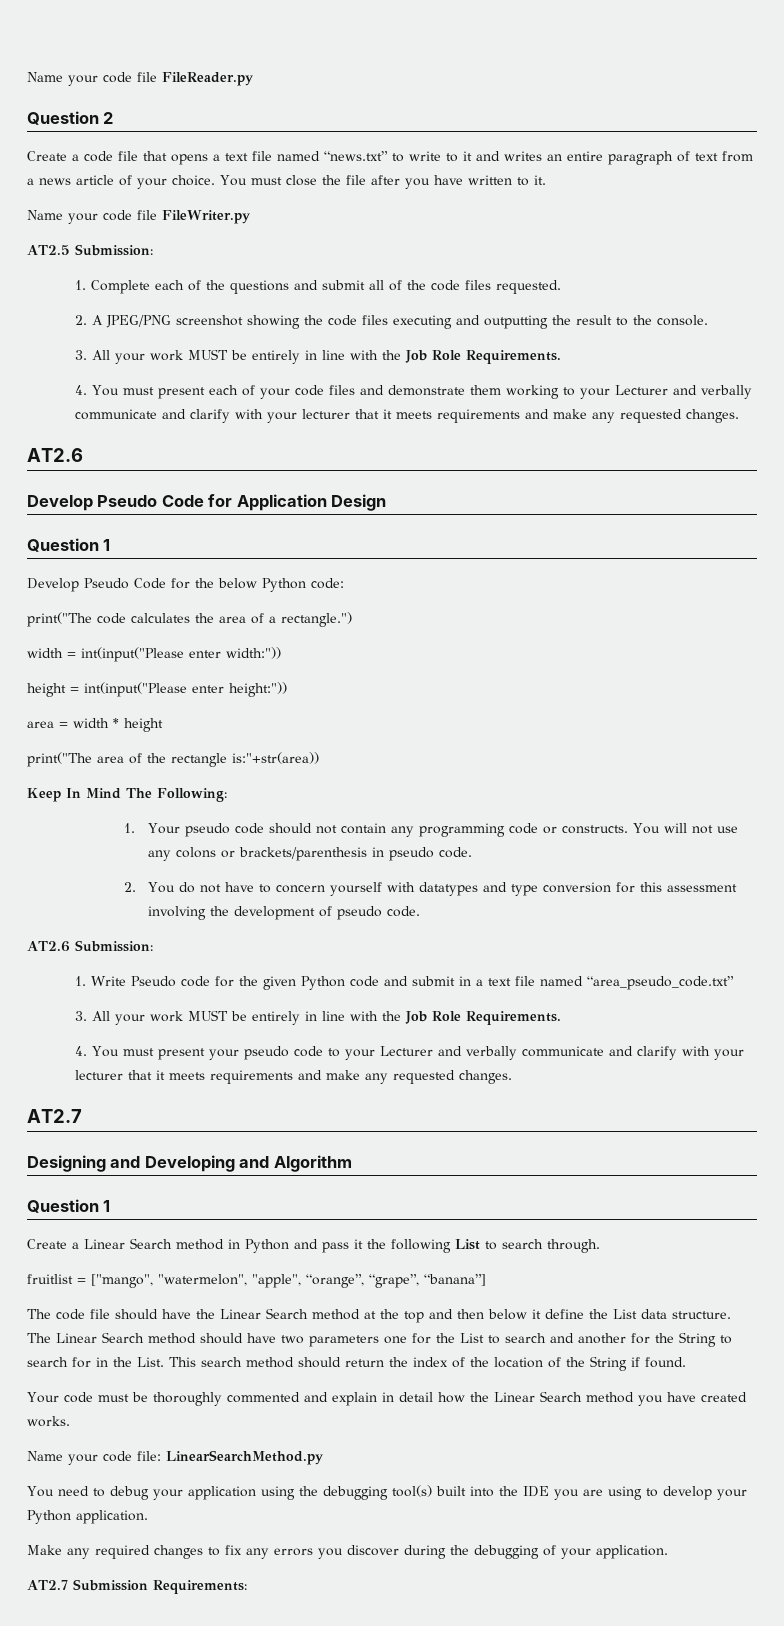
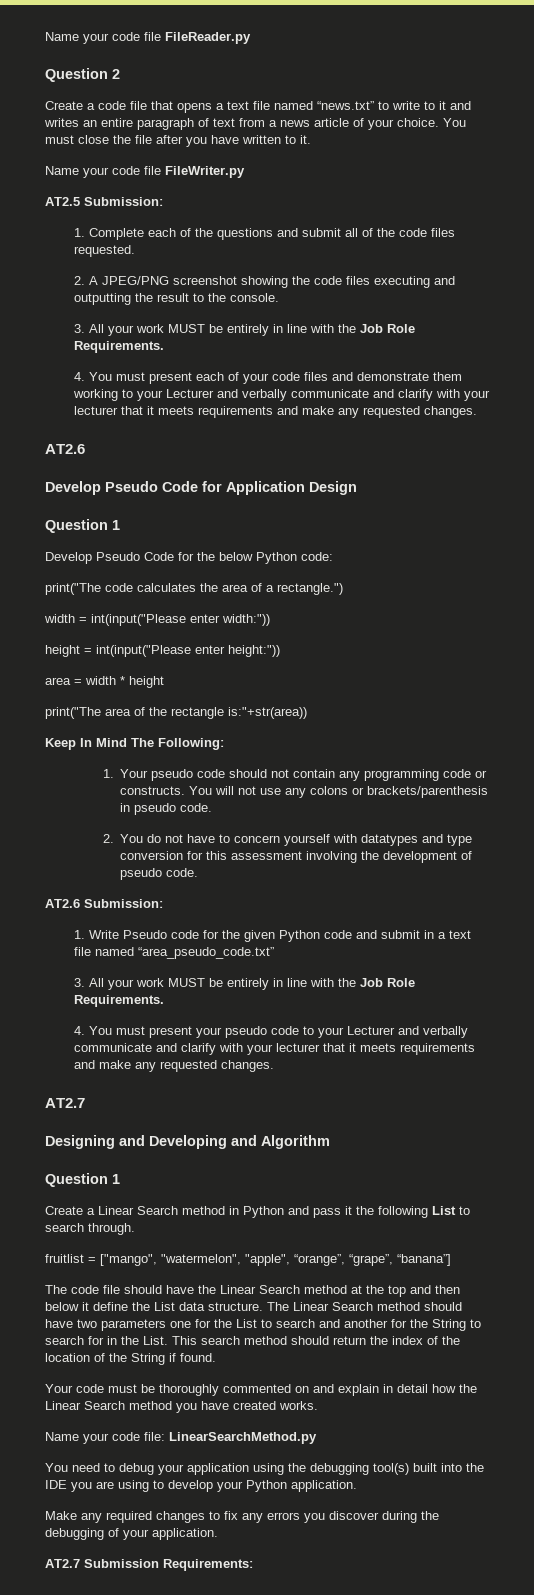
(300, 1397) none -> [295,1386,309,1393] on

